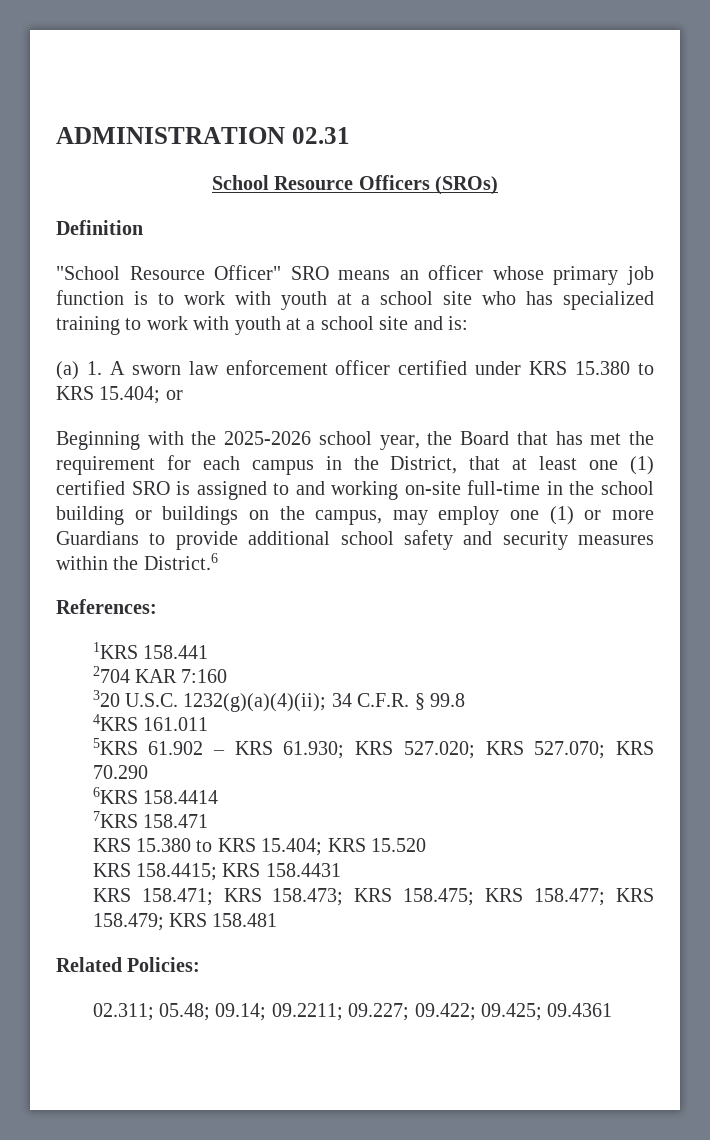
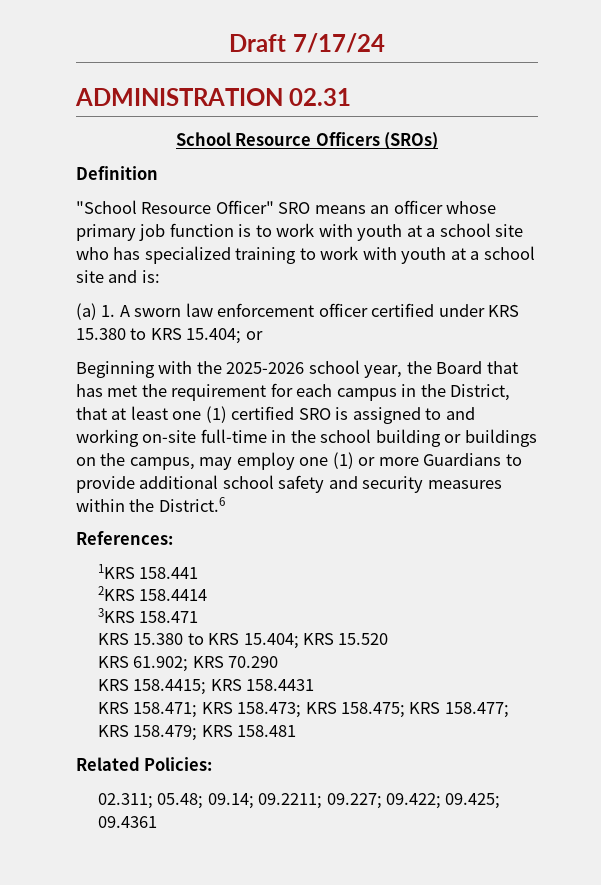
(56, 135) none -> [229,33,385,53] Draft 7/17/24 //
[92,666,228,683] [92,690,466,712] [92,714,209,731] [92,738,654,759] [92,765,148,779] [92,787,138,804] 2704 KAR 7:160 // 320 U.S.C. 1232(g)(a)(4)(ii); 34 C.F.R. § 99.8 // 4KRS 161.011 // 5KRS 61.902 – KRS 61.930; KRS 527.020; KRS 527.070; KRS 70.290 // 6KRS -> [97,586,135,601] 2KRS
[92,811,138,828] 7KRS -> [97,608,135,623] 3KRS
(427, 845) none -> [97,656,279,672] // KRS 61.902; KRS 70.290

